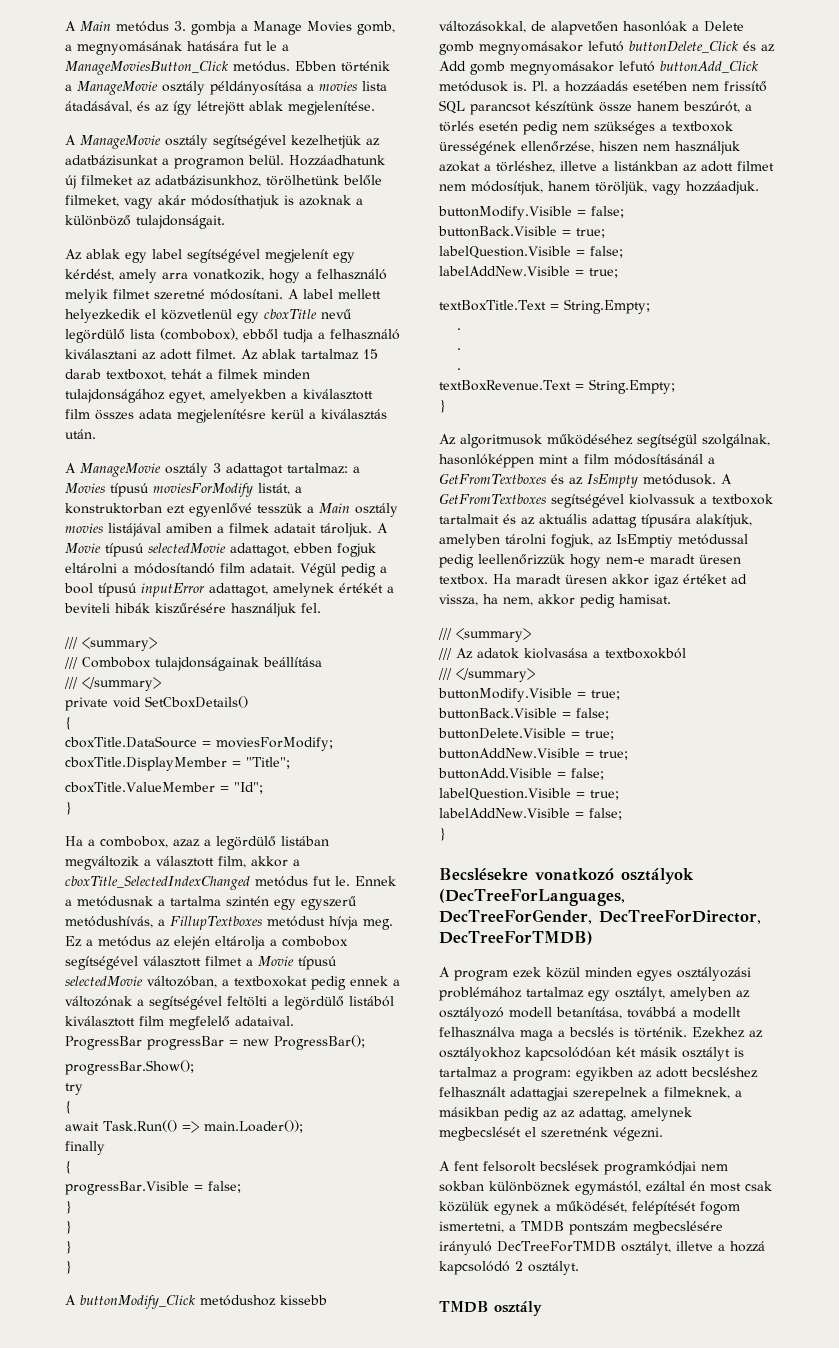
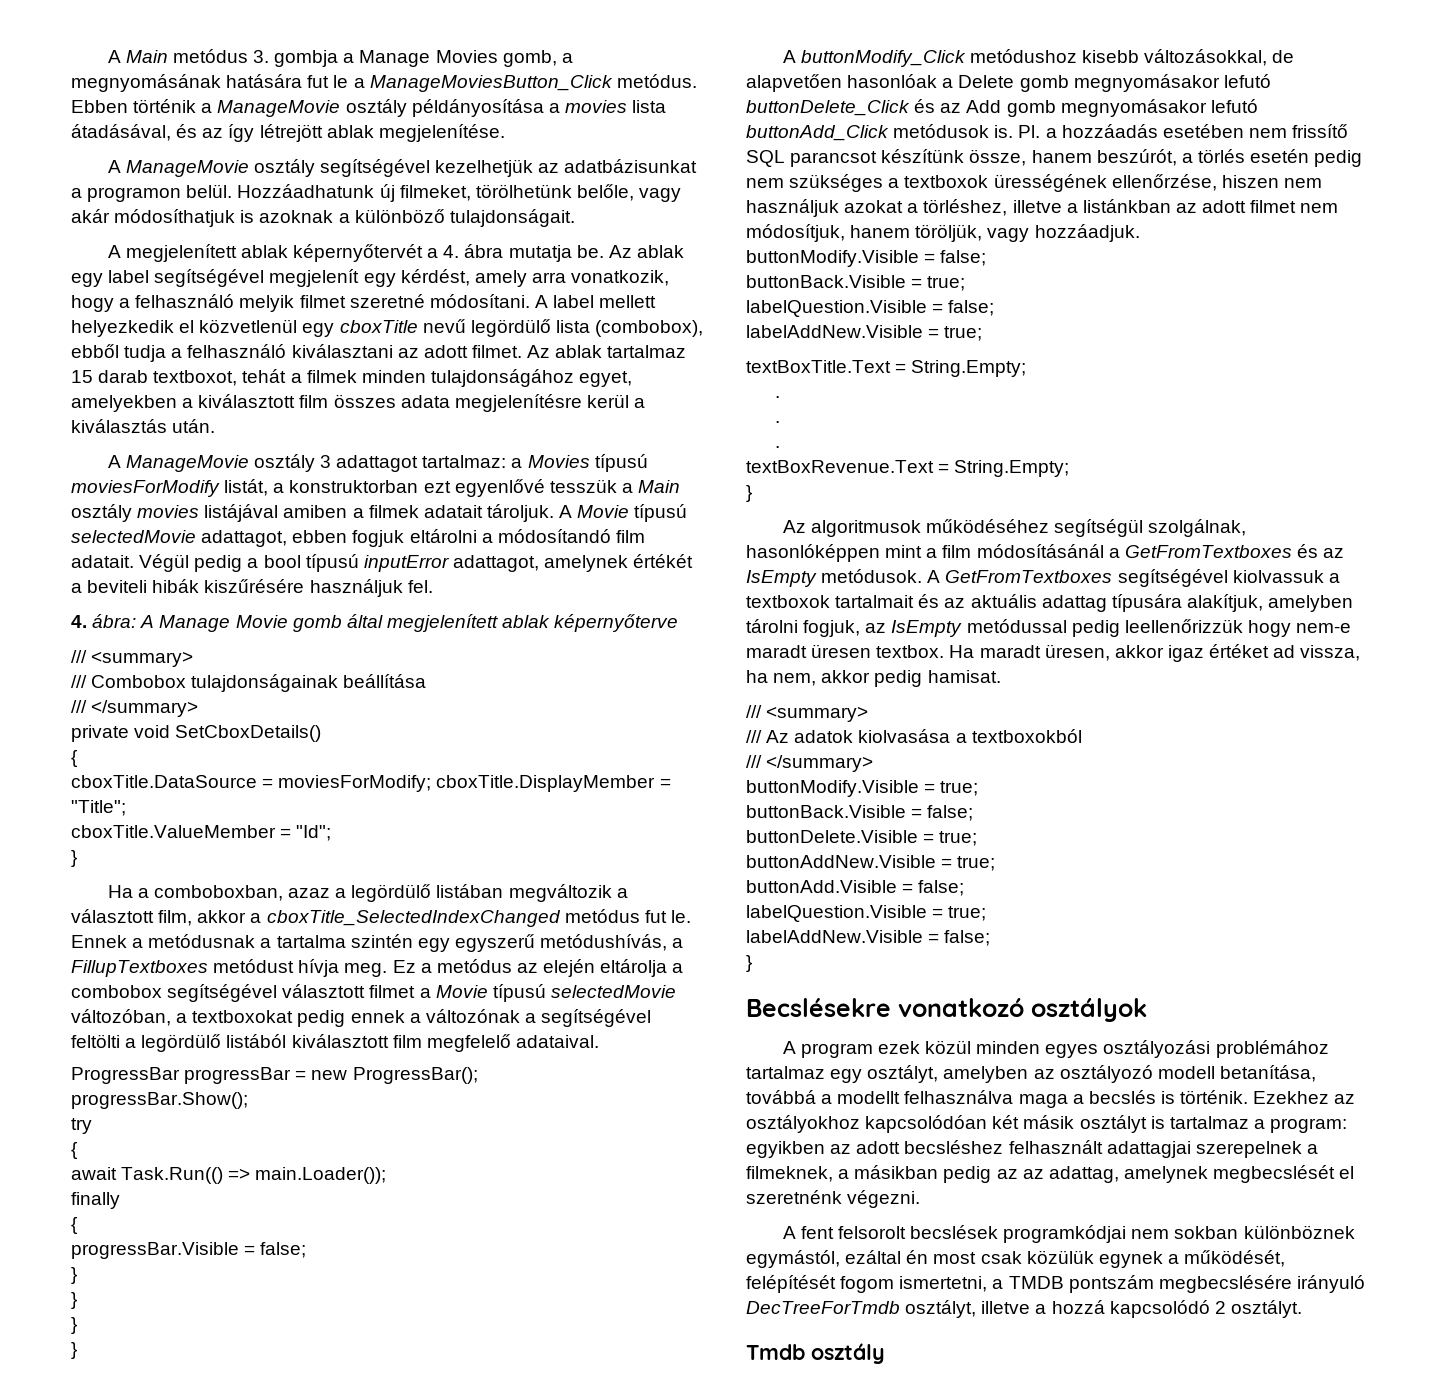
[81,175,382,187] [65,195,119,207] filmeket az adatbázisunkhoz, törölhetünk belőle filmeket, -> [399,184,634,201] filmeket, törölhetünk belőle,
(225, 222) none -> [107,244,604,262] A megjelenített ablak képernyőtervét a 4. ábra mutatja be.
(321, 608) none -> [71,614,679,632] // 4. ábra: A Manage Movie gomb által megjelenített ablak képernyőterve
[100,836,168,848] combobox, -> [153,885,283,901] comboboxban,
[280,1295,327,1305] kissebb -> [1082,50,1140,63] kisebb
[599,102,632,112] össze -> [969,149,1027,166] össze,
[616,534,673,548] IsEmptiy -> [891,620,963,637] IsEmpty
[565,575,607,584] üresen -> [1044,644,1110,661] üresen,
[439,889,625,906] [439,909,761,924] [439,931,593,945] (DecTreeForLanguages, DecTreeForGender, DecTreeForDirector, DecTreeForTMDB) -> (1147, 1010) none
[497,1241,616,1252] DecTreeForTMDB -> [746,1301,900,1314] DecTreeForTmdb
[439,1301,488,1313] TMDB -> [746,1344,805,1360] Tmdb

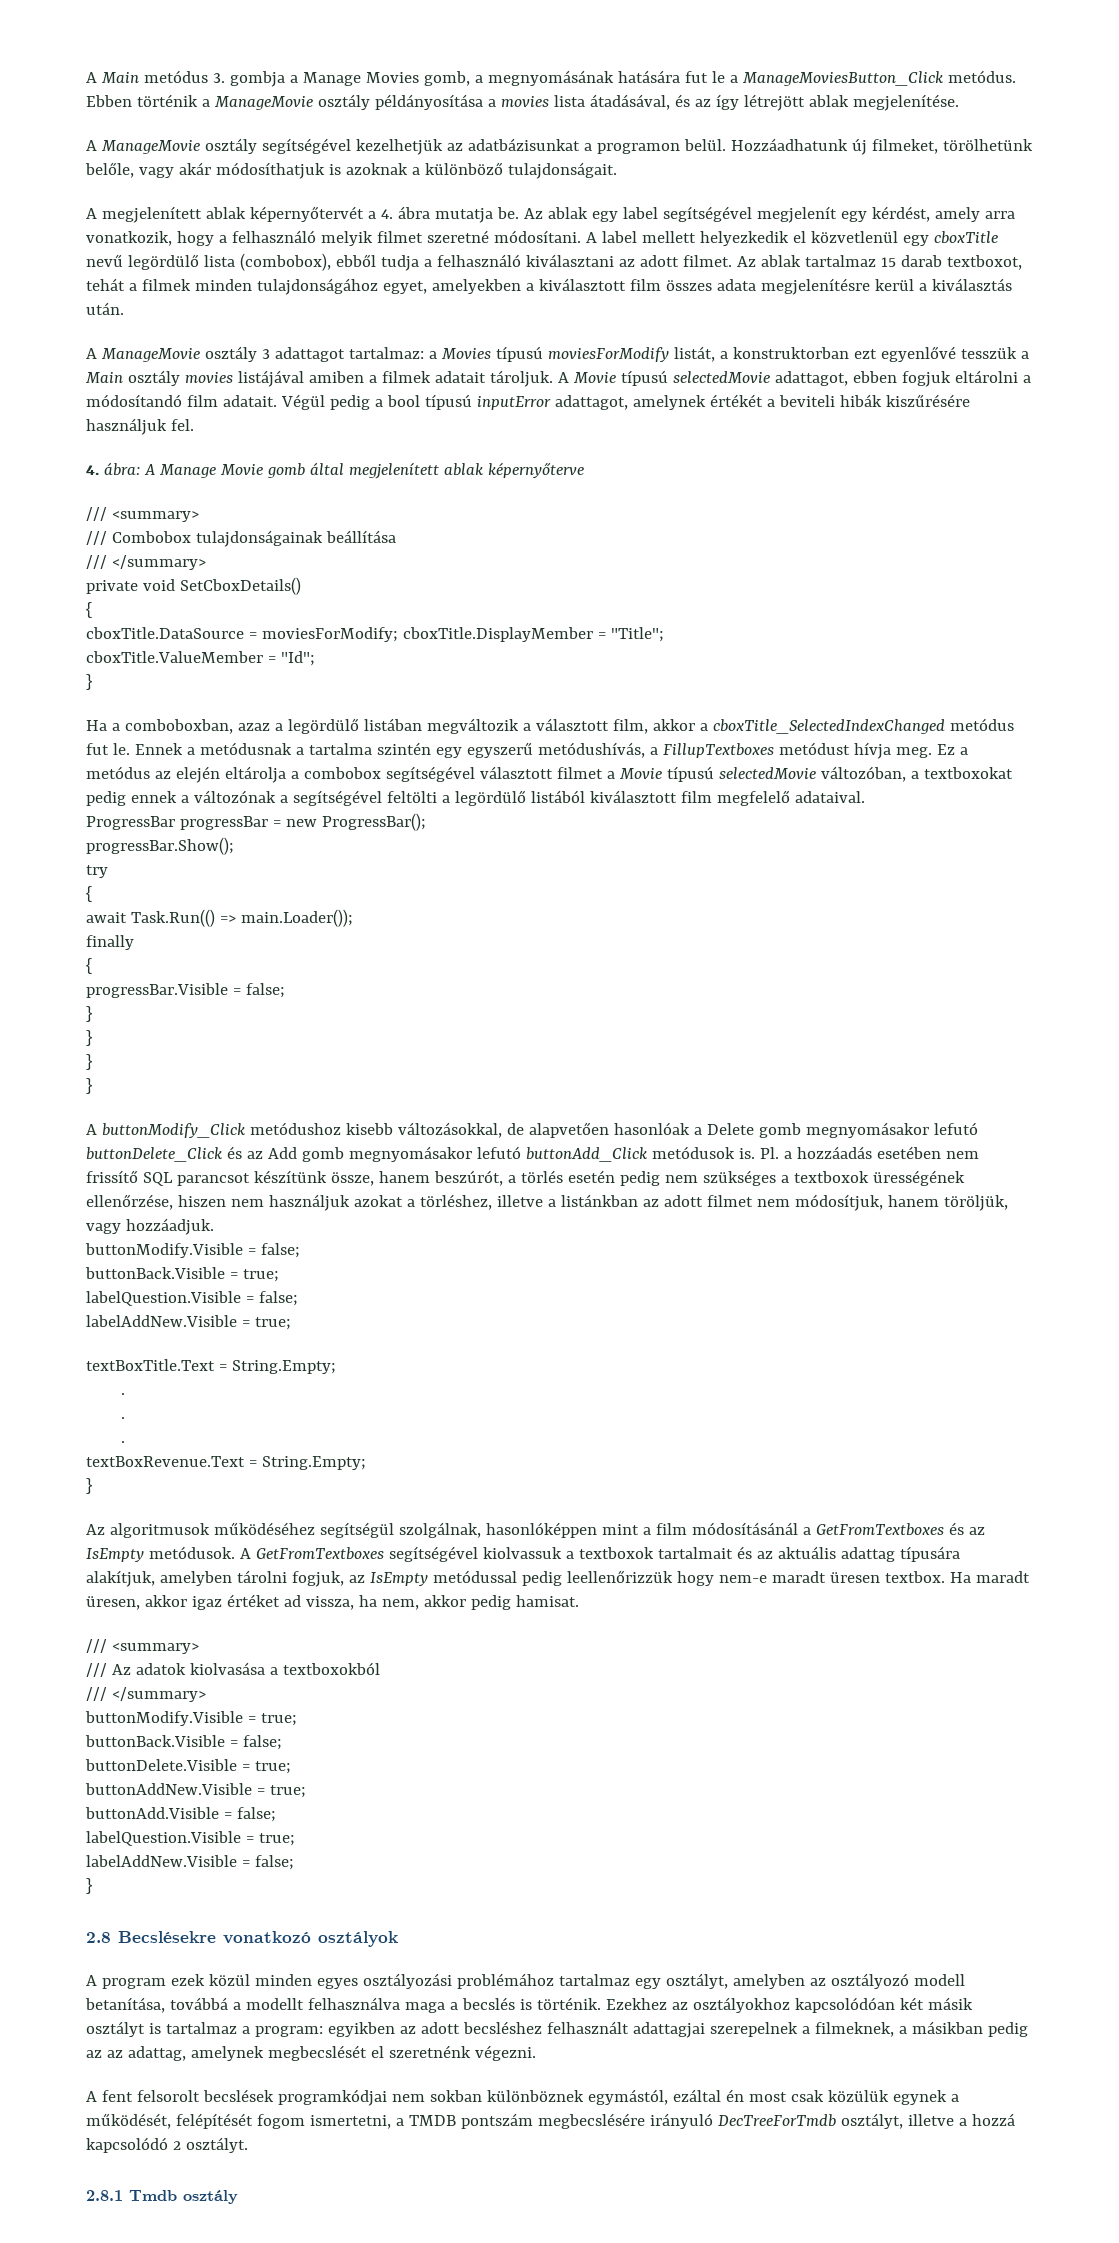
(752, 963) none -> [86,1932,111,1943] 2.8
(1302, 1309) none -> [86,2190,123,2201] 2.8.1

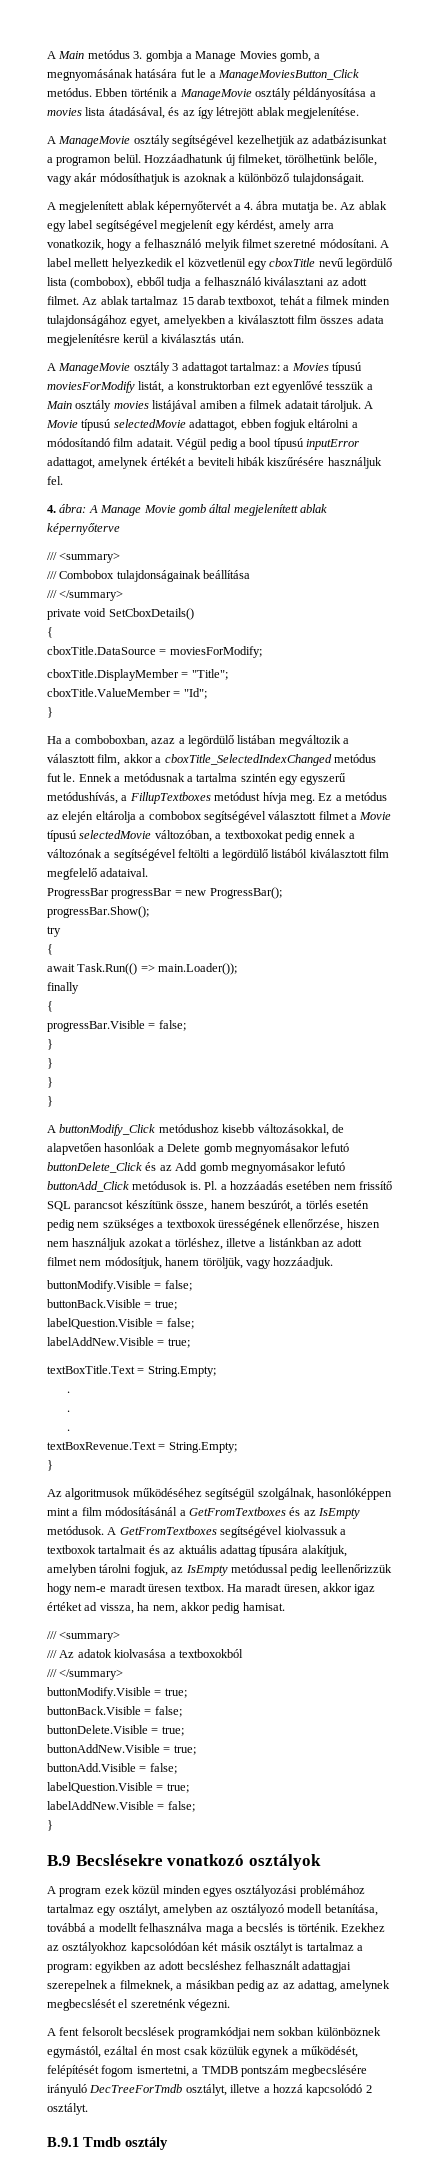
(398, 634) none -> (262, 652) //
[86,1932,111,1943] 2.8 -> [47,1855,71,1866] B.9
[86,2190,123,2201] 2.8.1 -> [47,2137,79,2147] B.9.1

